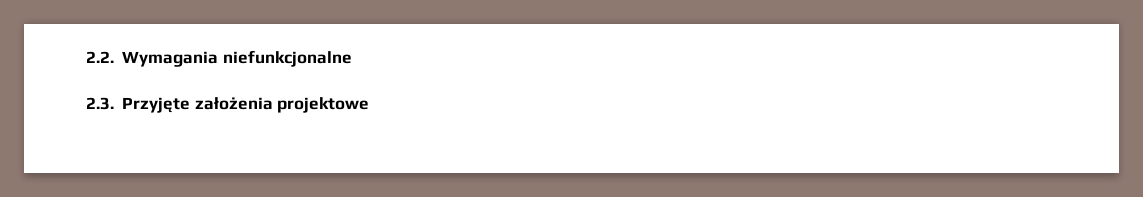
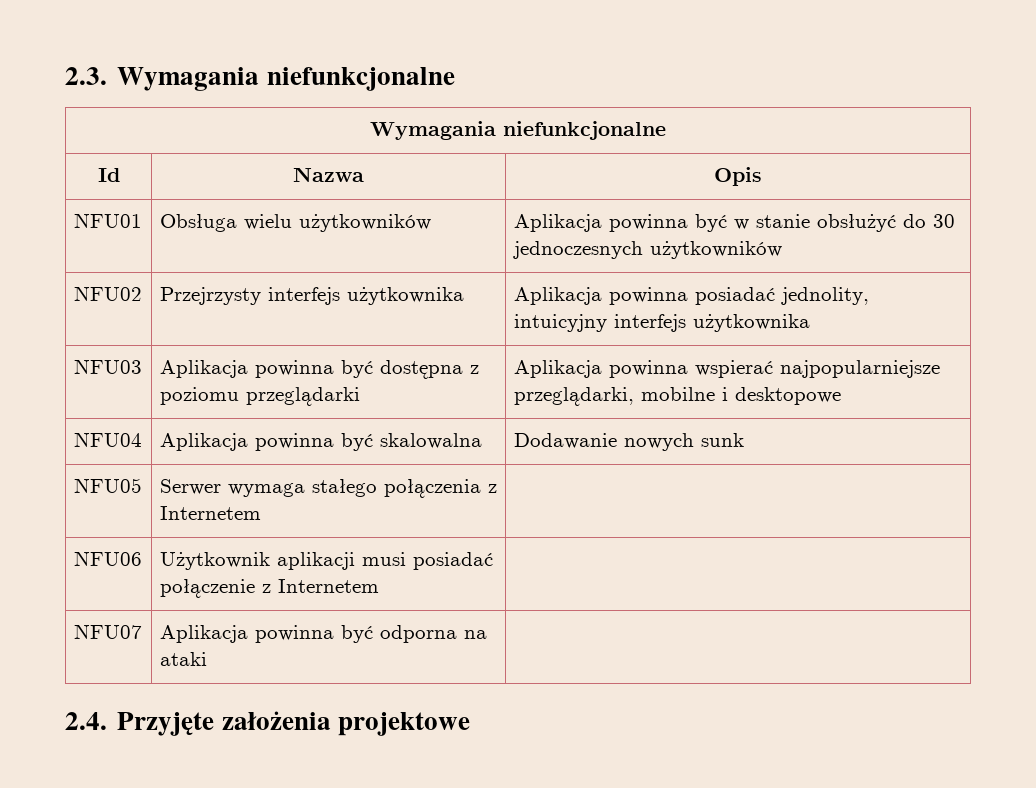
[86,50,352,67] [86,97,114,110] 2.2. Wymagania niefunkcjonalne // 2.3. -> [65,67,455,91] [370,121,666,140] [97,168,120,182] [293,167,364,182] [713,167,762,186] [73,213,142,228] [159,214,431,232] [513,214,955,232] [512,241,782,259] [73,286,142,301] [159,287,464,305] [513,287,869,305] [513,314,810,332] [73,359,142,374] [159,360,479,379] [159,387,360,406] [513,360,940,378] [513,387,841,406] [73,432,142,447] [159,433,482,451] [513,433,744,451] [73,478,142,493] [159,479,497,498] [159,506,261,520] [73,551,142,566] [159,552,493,570] [159,579,379,598] [73,624,142,639] [159,625,487,643] [159,652,207,666] [65,712,107,730] 2.3. Wymagania niefunkcjonalne // Wymagania niefunkcjonalne // Id | Nazwa | Opis // NFU01 | Obsługa wielu użytkowników | Aplikacja powinna być w stanie obsłużyć do 30 jednoczesnych użytkowników // NFU02 | Przejrzysty interfejs użytkownika | Aplikacja powinna posiadać jednolity, intuicyjny interfejs użytkownika // NFU03 | Aplikacja powinna być dostępna z poziomu przeglądarki | Aplikacja powinna wspierać najpopularniejsze przeglądarki, mobilne i desktopowe // NFU04 | Aplikacja powinna być skalowalna | Dodawanie nowych sunk // NFU05 | Serwer wymaga stałego połączenia z Internetem | // NFU06 | Użytkownik aplikacji musi posiadać połączenie z Internetem | // NFU07 | Aplikacja powinna być odporna na ataki | // 2.4.

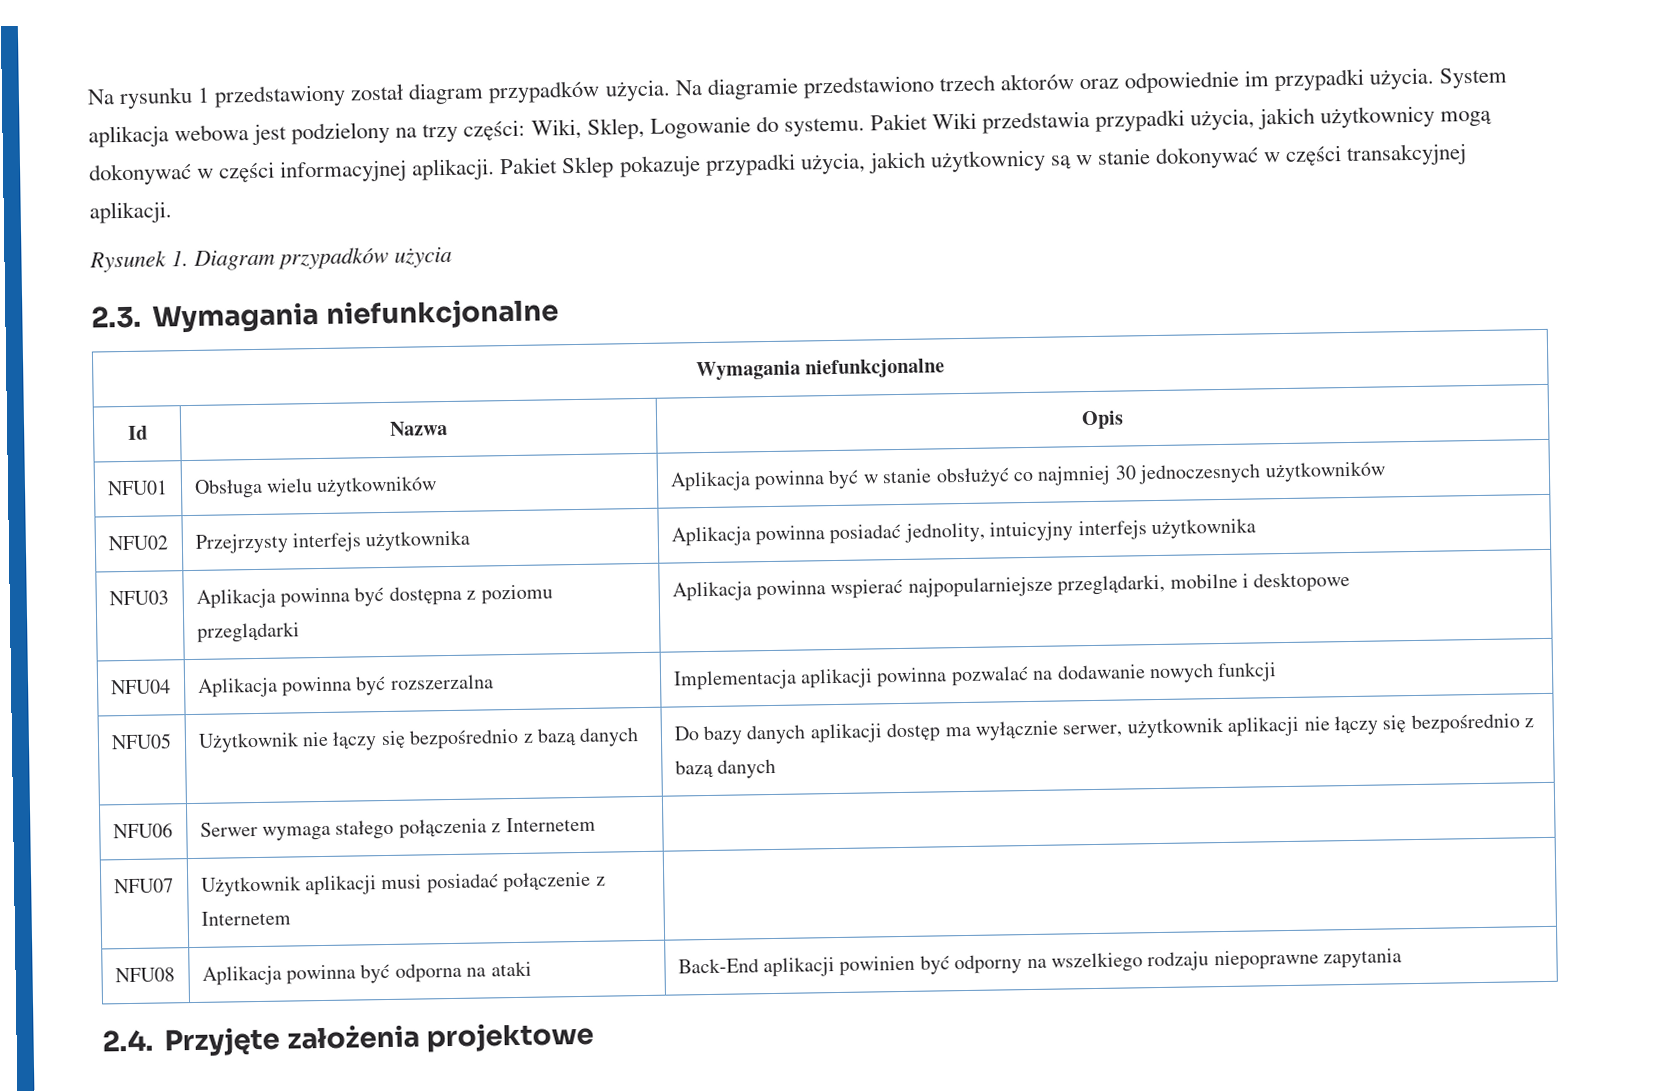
(65, 76) none -> [87,67,1508,110] [88,105,1493,148] [88,143,1468,186] [89,201,172,224] [89,246,453,273] Na rysunku 1 przedstawiony został diagram przypadków użycia. Na diagramie przedstawiono trzech aktorów oraz odpowiednie im przypadki użycia. System aplikacja webowa jest podzielony na trzy części: Wiki, Sklep, Logowanie do systemu. Pakiet Wiki przedstawia przypadki użycia, jakich użytkownicy mogą dokonywać w części informacyjnej aplikacji. Pakiet Sklep pokazuje przypadki użycia, jakich użytkownicy są w stanie dokonywać w części transakcyjnej aplikacji. // Rysunek 1. Diagram przypadków użycia //
[902,214,926,228] do -> [1013,465,1112,486] co najmniej
[379,433,482,449] [513,433,744,451] [73,478,142,493] skalowalna | Dodawanie nowych sunk // NFU05 -> [389,674,494,690] [672,662,1278,691] [110,733,172,750] [197,727,640,753] [673,713,1535,746] [674,758,777,779] [112,822,173,839] rozszerzalna | Implementacja aplikacji powinna pozwalać na dodawanie nowych funkcji // NFU05 | Użytkownik nie łączy się bezpośrednio z bazą danych | Do bazy danych aplikacji dostęp ma wyłącznie serwer, użytkownik aplikacji nie łączy się bezpośrednio z bazą danych // NFU06
[73,551,142,566] NFU06 -> [113,878,174,894] NFU07
[73,624,142,639] NFU07 -> [114,967,175,983] NFU08
(207, 659) none -> [677,948,1403,978] Back-End aplikacji powinien być odporny na wszelkiego rodzaju niepoprawne zapytania

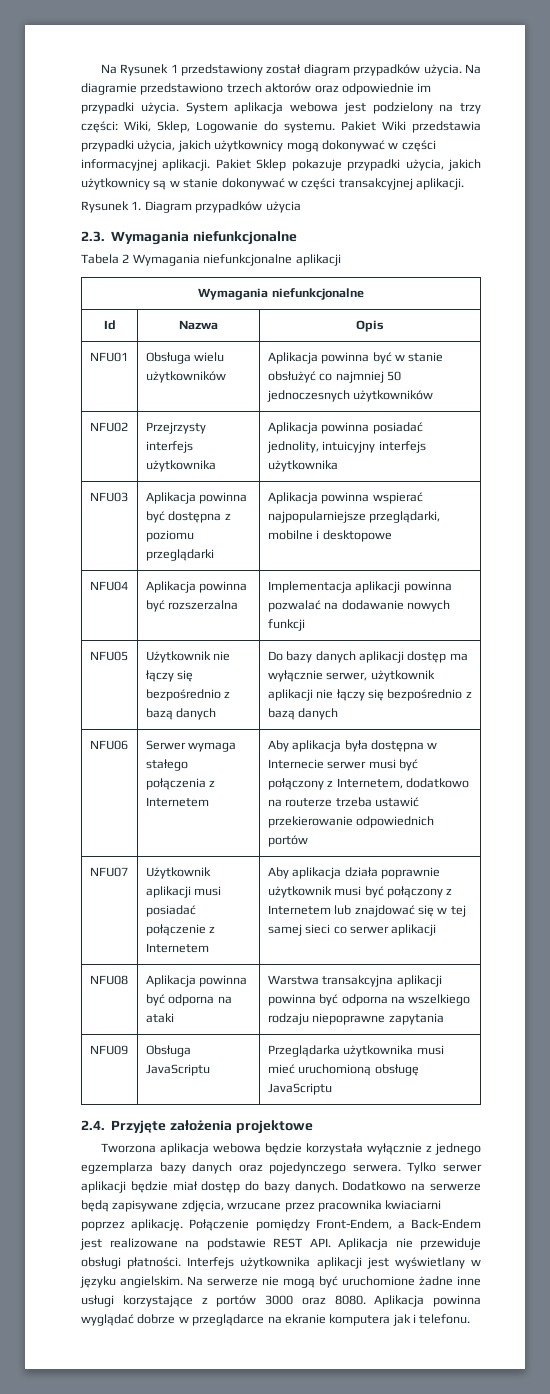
[87,86,194,110] Na rysunku -> [100,64,169,76] Na Rysunek
(559, 314) none -> [81,254,341,266] // Tabela 2 Wymagania niefunkcjonalne aplikacji
[1114,465,1137,480] 30 -> [387,371,402,381] 50
(596, 824) none -> [267,740,438,752] [267,759,419,771] [267,778,470,790] [267,797,420,807] [267,816,435,828] [267,835,308,847] Aby aplikacja była dostępna w Internecie serwer musi być połączony z Internetem, dodatkowo na routerze trzeba ustawić przekierowanie odpowiednich portów
(291, 918) none -> [267,867,441,879] [267,886,453,898] [267,905,466,917] [267,924,437,936] Aby aplikacja działa poprawnie użytkownik musi być połączony z Internetem lub znajdować się w tej samej sieci co serwer aplikacji
[677,954,1023,978] Back-End aplikacji powinien być odporny -> [267,975,442,987] [267,994,388,1006] Warstwa transakcyjna aplikacji powinna być odporna
[102,1021,595,1057] // 2.4. Przyjęte założenia projektowe -> [89,1045,128,1055] [145,1045,191,1057] [145,1064,210,1076] [267,1045,444,1057] [267,1064,419,1076] [267,1083,332,1095] [81,1120,313,1134] [100,1143,481,1155] [81,1162,482,1174] [81,1181,481,1193] [81,1200,442,1212] [81,1219,481,1231] [80,1238,481,1250] [81,1257,482,1269] [80,1276,481,1288] [81,1295,481,1307] [81,1314,471,1326] // NFU09 | Obsługa JavaScriptu | Przeglądarka użytkownika musi mieć uruchomioną obsługę JavaScriptu // 2.4. Przyjęte założenia projektowe // Tworzona aplikacja webowa będzie korzystała wyłącznie z jednego egzemplarza bazy danych oraz pojedynczego serwera. Tylko serwer aplikacji będzie miał dostęp do bazy danych. Dodatkowo na serwerze będą zapisywane zdjęcia, wrzucane przez pracownika kwiaciarni poprzez aplikację. Połączenie pomiędzy Front-Endem, a Back-Endem jest realizowane na podstawie REST API. Aplikacja nie przewiduje obsługi płatności. Interfejs użytkownika aplikacji jest wyświetlany w języku angielskim. Na serwerze nie mogą być uruchomione żadne inne usługi korzystające z portów 3000 oraz 8080. Aplikacja powinna wyglądać dobrze w przeglądarce na ekranie komputera jak i telefonu.

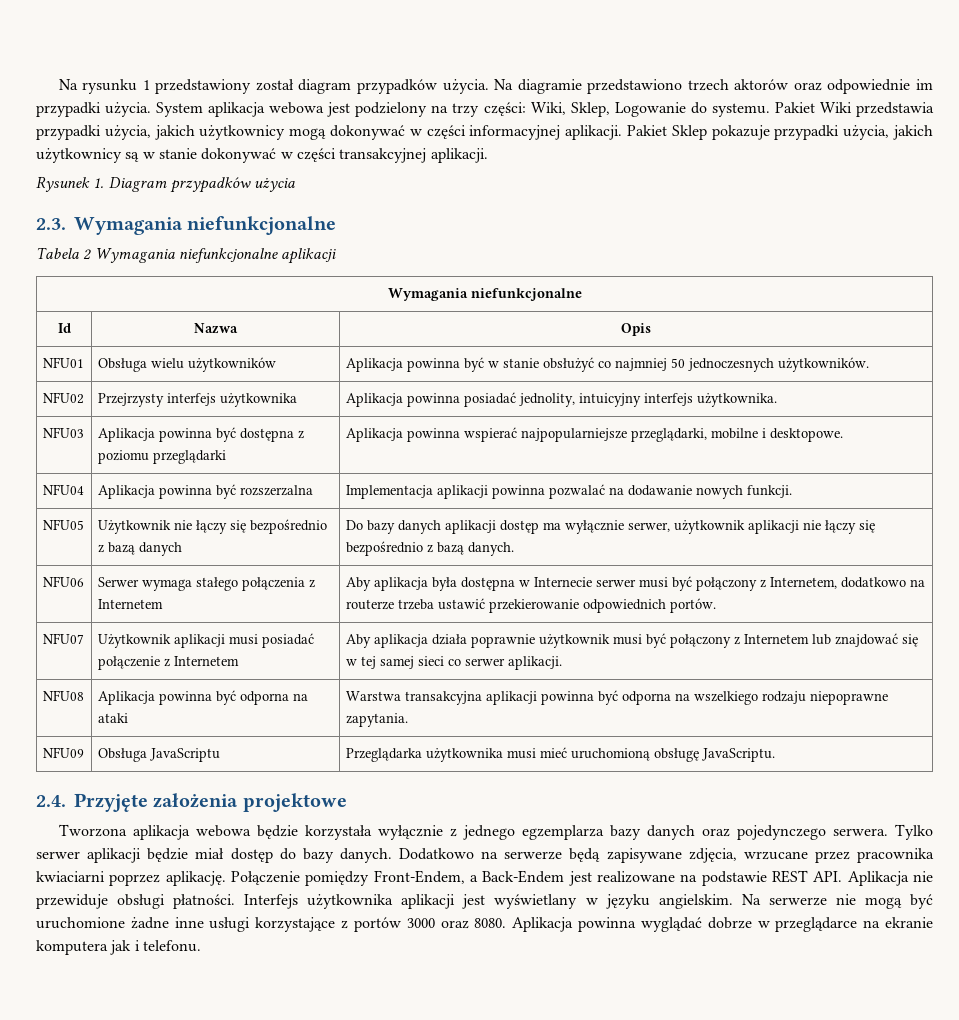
[100,64,169,76] Na Rysunek -> [58,79,138,94] Na rysunku
[353,390,434,402] użytkowników -> [777,357,869,372] użytkowników.
[267,460,338,472] użytkownika -> [696,393,777,407] użytkownika.
[322,530,392,542] desktopowe -> [769,428,843,442] desktopowe.
[267,619,305,631] funkcji -> [746,485,792,498] funkcji.
[298,708,339,720] danych -> [467,542,514,556] danych.
[267,835,308,847] portów -> [669,598,716,613] portów.
[391,924,437,936] aplikacji -> [507,656,562,670] aplikacji.
[388,1013,444,1025] zapytania -> [345,713,408,727] zapytania.
[267,1083,332,1095] JavaScriptu -> [701,748,775,762] JavaScriptu.

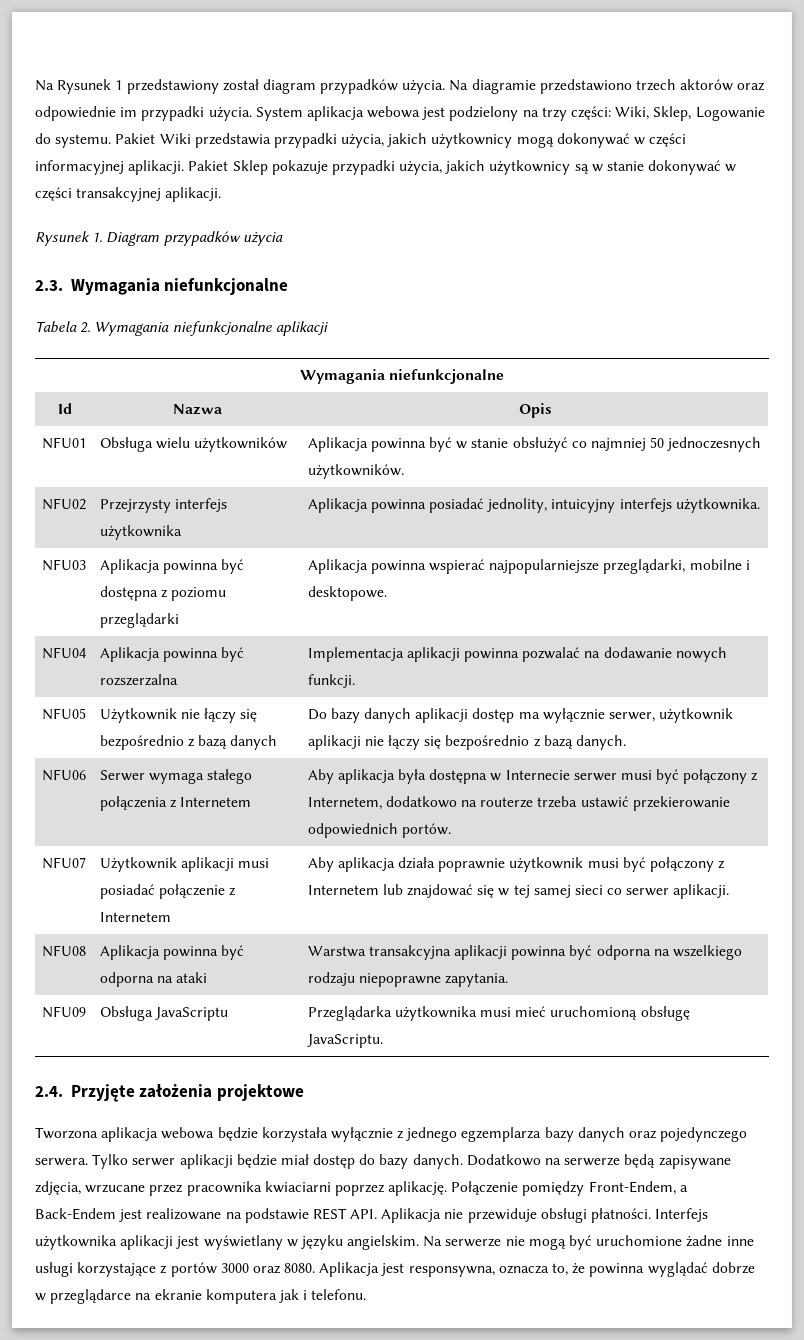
[58,79,138,94] Na rysunku -> [35,79,112,94] Na Rysunek
[83,249,93,260] 2 -> [80,322,91,333] 2.
(574, 924) none -> [381,1263,586,1277] jest responsywna, oznacza to, że

